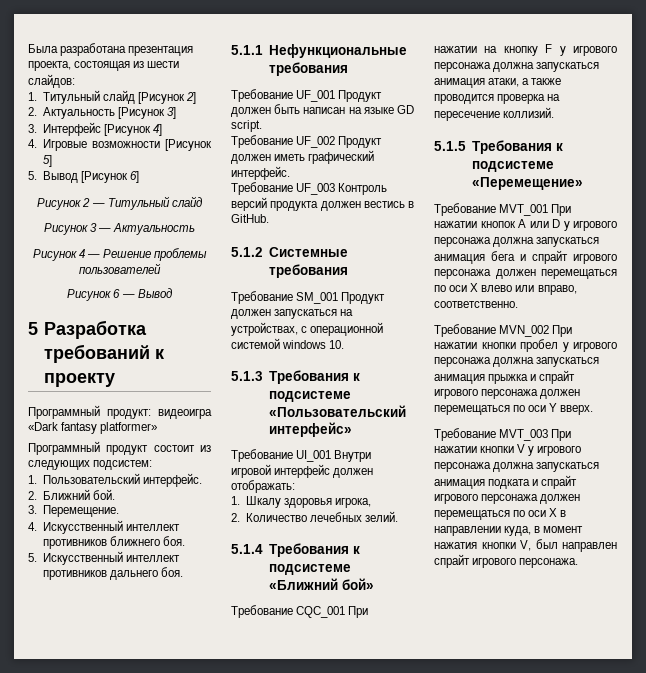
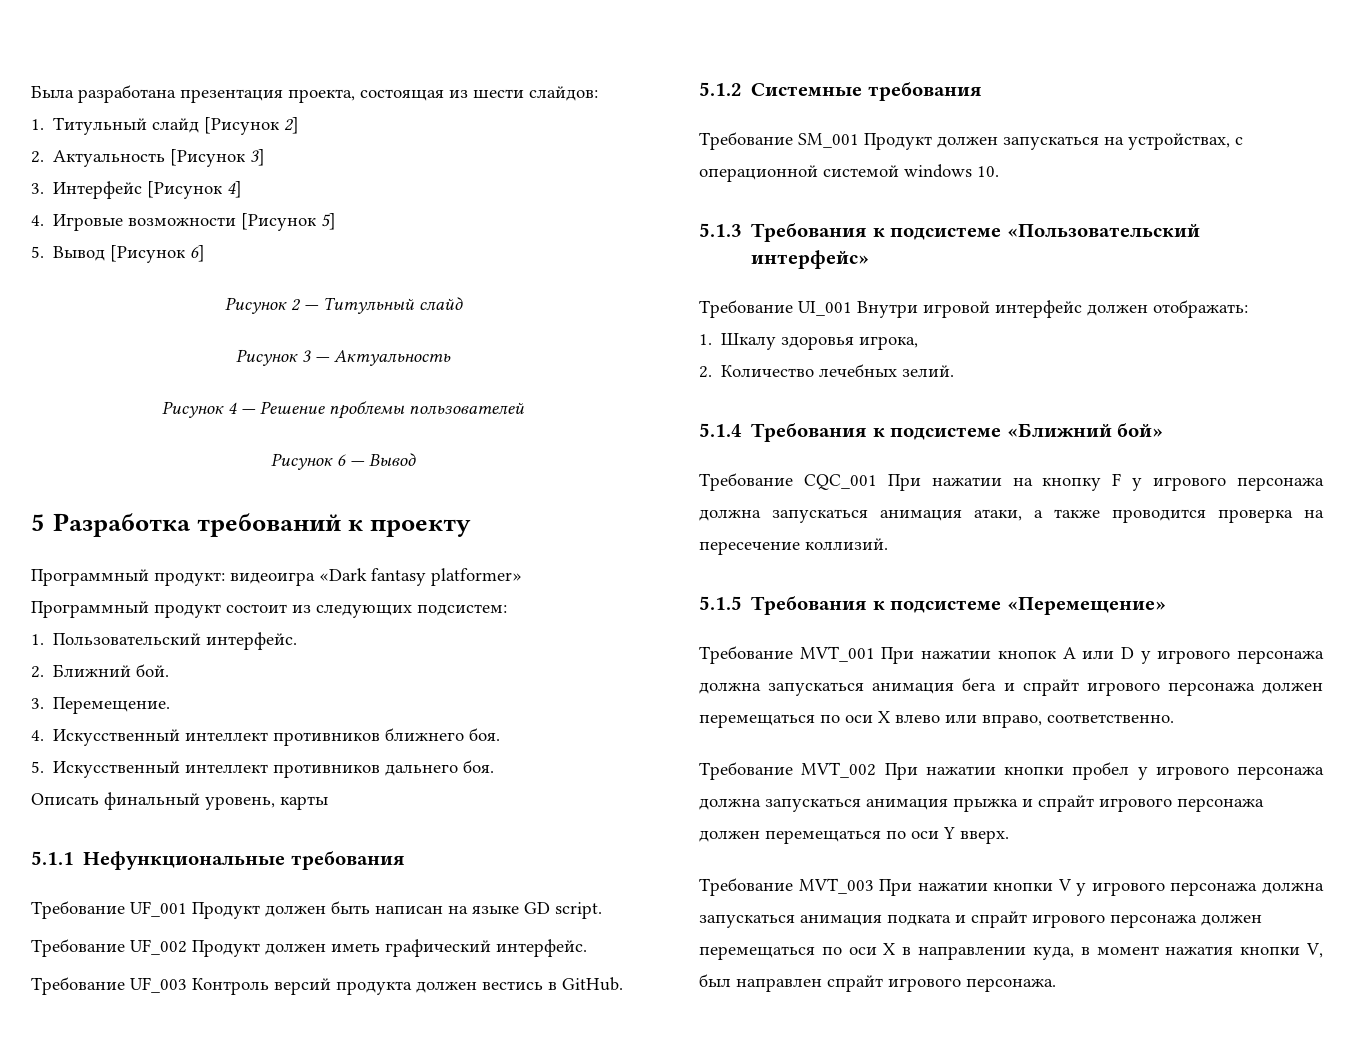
(183, 572) none -> [31,792,328,810] // Описать финальный уровень, карты
[499,325,550,337] MVN_002 -> [801,762,877,778] MVT_002

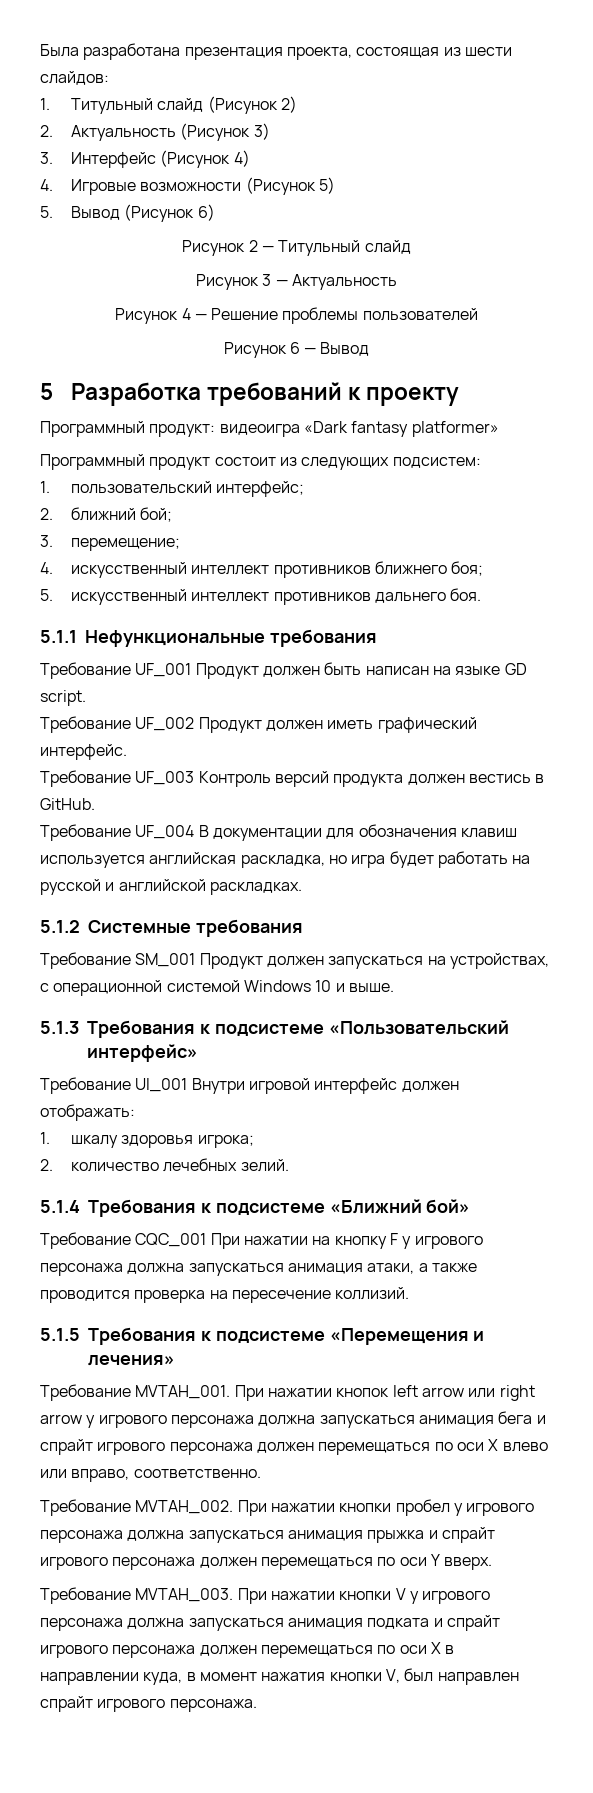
[204,117,300,135] [Рисунок 2] -> [207,96,297,114] (Рисунок 2)
[170,149,266,167] [Рисунок 3] -> [180,123,270,141] (Рисунок 3)
[147,181,243,199] [Рисунок 4] -> [160,150,250,168] (Рисунок 4)
[241,213,337,231] [Рисунок 5] -> [245,177,335,195] (Рисунок 5)
[110,245,206,263] [Рисунок 6] -> [124,204,215,222] (Рисунок 6)
[53,632,298,650] [31,664,170,678] [31,697,171,714] [31,729,181,746] Пользовательский интерфейс. // 2. Ближний бой. // 3. Перемещение. // 4. Искусственный -> [70,481,305,497] [40,507,173,522] [40,535,180,551] [40,562,187,578] пользовательский интерфейс; // 2. ближний бой; // 3. перемещение; // 4. искусственный
[469,728,501,741] [31,761,181,778] боя. // 5. Искусственный -> [451,561,484,576] [40,589,187,605] боя; // 5. искусственный
[31,792,328,810] // Описать финальный уровень, карты -> (482, 594) none
(623, 984) none -> [40,824,517,841] [40,851,531,868] [40,879,302,895] // Требование UF_004 В документации для обозначения клавиш используется английская раскладка, но игра будет работать на русской и английской раскладках.
[904,164,999,178] windows 10. -> [243,980,394,992] Windows 10 и выше.
[721,333,919,350] [699,365,815,378] Шкалу здоровья игрока, // 2. Количество -> [70,1135,254,1148] [40,1159,159,1172] шкалу здоровья игрока; // 2. количество
[1006,597,1166,615] [699,646,875,664] «Перемещение» // Требование MVT_001 -> [329,1328,485,1345] [88,1355,175,1366] [40,1384,231,1401] «Перемещения и лечения» // Требование MVTAH_001.
[1062,647,1134,659] A или D -> [392,1385,535,1401] [40,1414,82,1424] left arrow или right arrow
[801,762,877,778] MVT_002 -> [135,1500,234,1514] MVTAH_002.
[798,878,874,894] MVT_003 -> [135,1588,234,1602] MVTAH_003.

